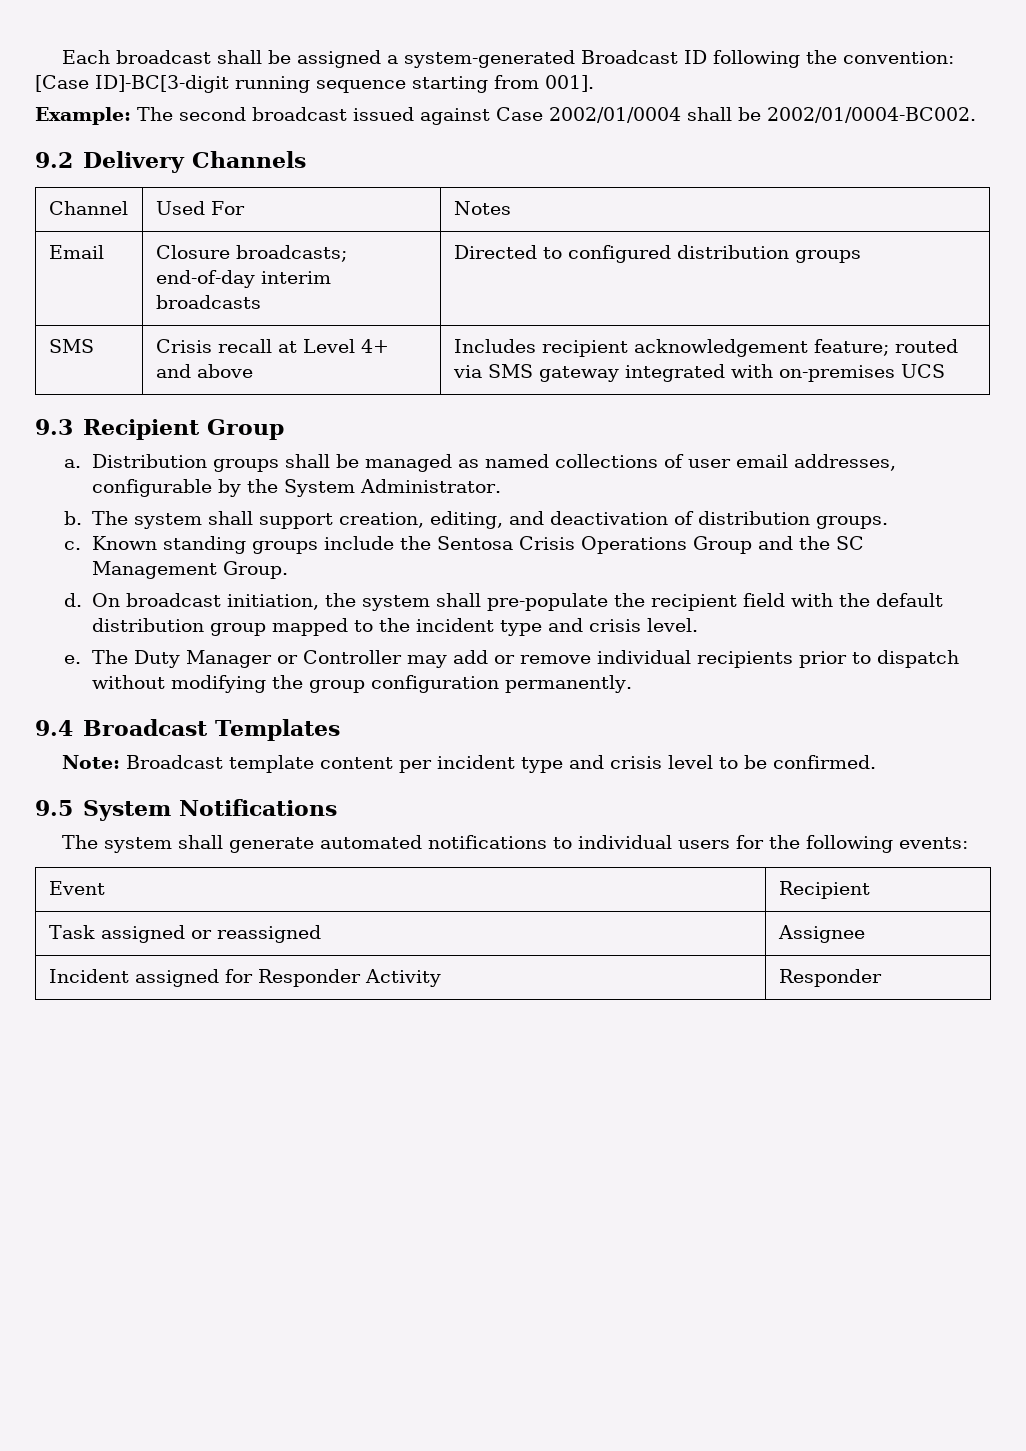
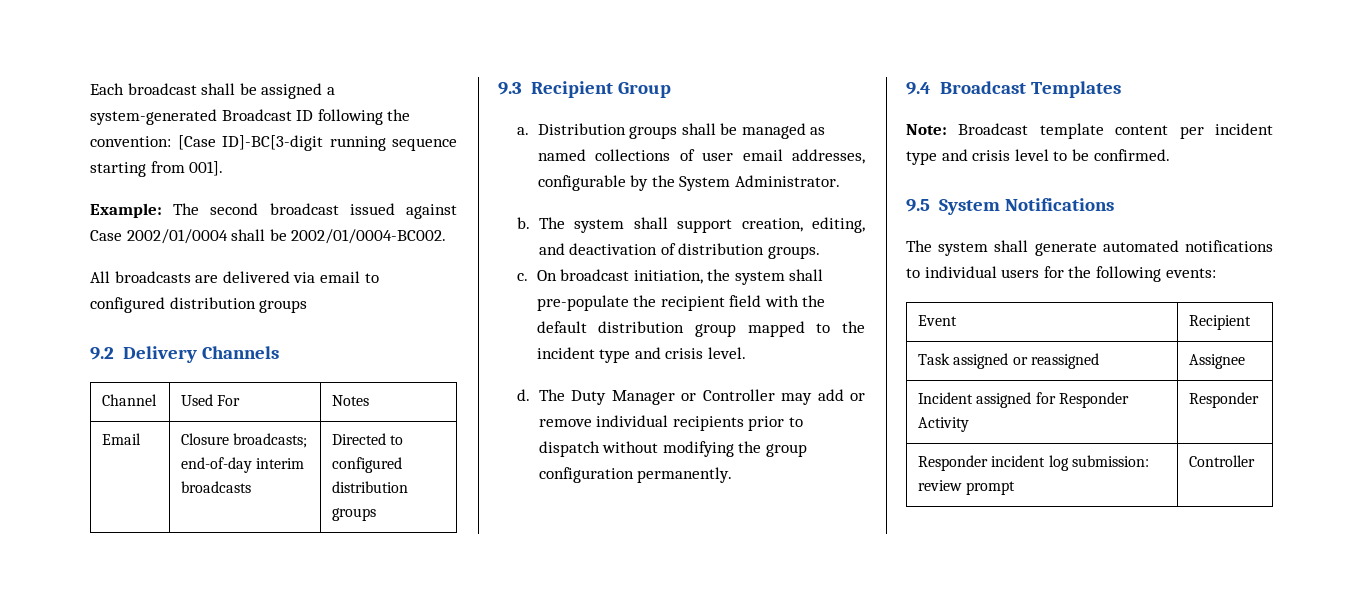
(976, 115) none -> [90,271,379,283] [90,297,308,313] // All broadcasts are delivered via email to configured distribution groups
[48,339,94,353] [155,339,389,353] [155,364,253,378] [453,339,958,357] [452,364,945,382] // SMS | Crisis recall at Level 4+ and above | Includes recipient acknowledgement feature; routed via SMS gateway integrated with on-premises UCS -> (377, 514) none
[92,536,865,554] [92,561,289,579] [63,593,82,607] Known standing groups include the Sentosa Crisis Operations Group and the SC Management Group. // d. -> (529, 277) none
[63,655,81,664] e. -> [517,389,531,401] d.
(882, 978) none -> [918,455,1149,471] [918,480,1016,495] [1189,455,1256,467] // Responder incident log submission: review prompt | Controller

